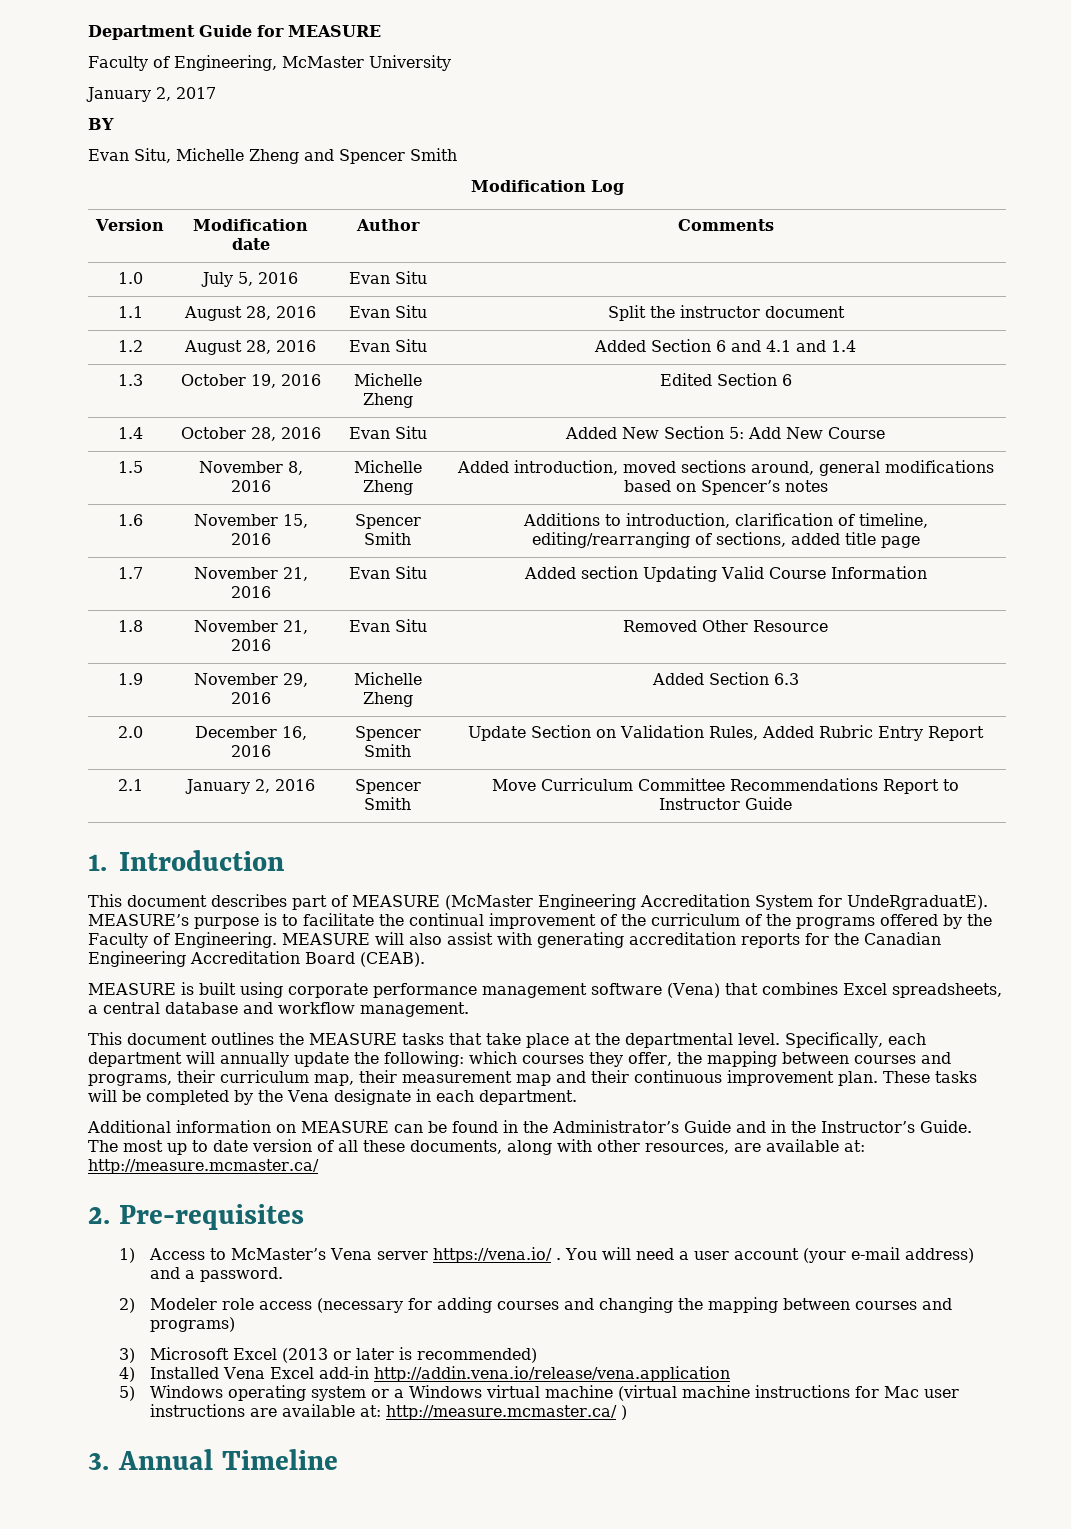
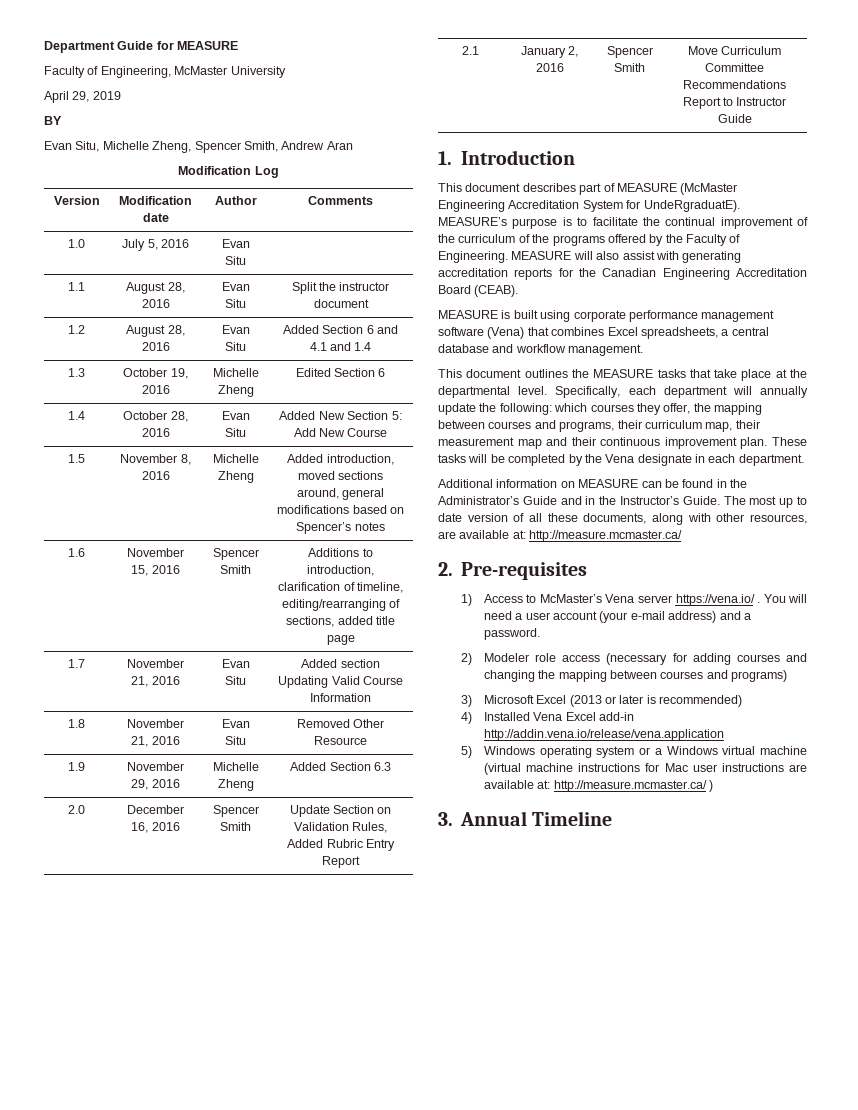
[86,87,216,102] January 2, 2017 -> [44,91,121,103] April 29, 2019
[249,148,457,164] Zheng and Spencer Smith -> [152,141,353,153] Zheng, Spencer Smith, Andrew Aran

